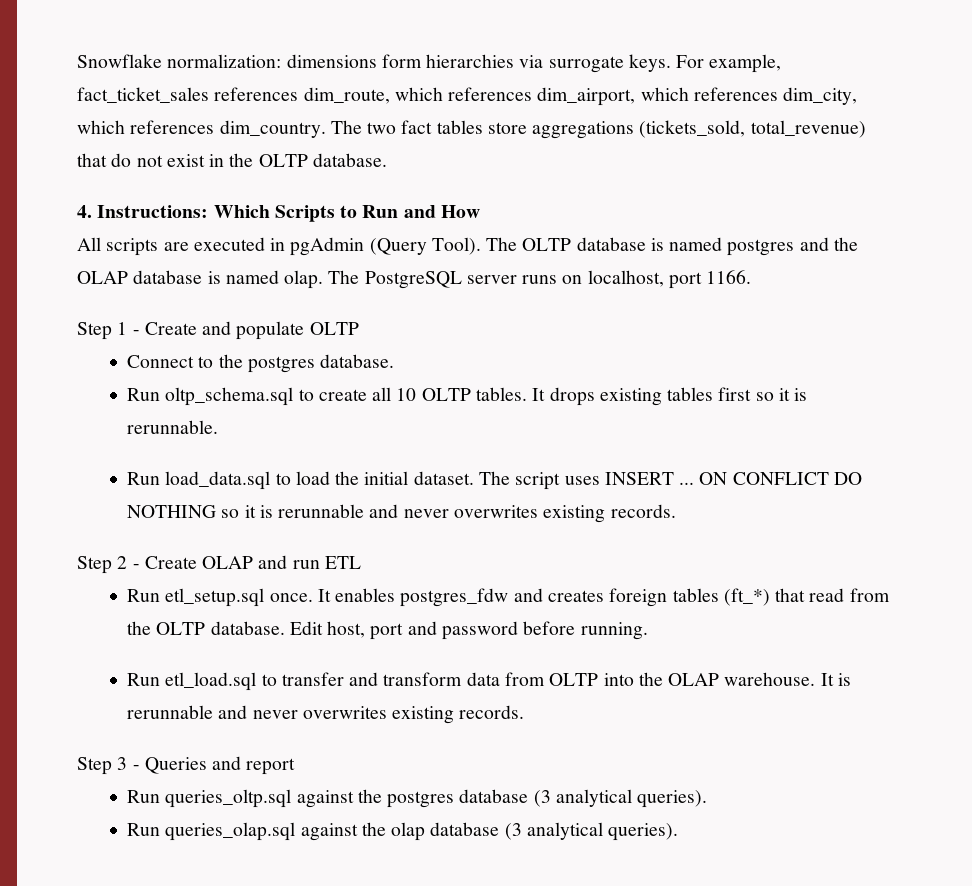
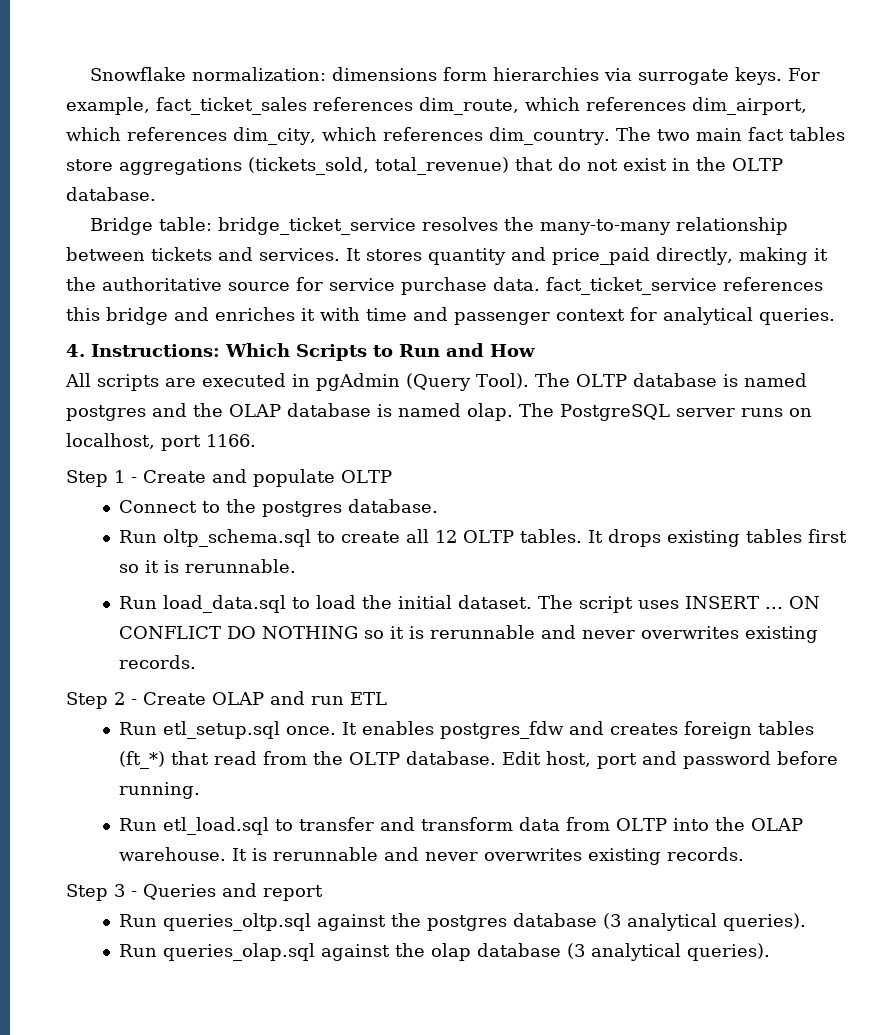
(397, 128) none -> [695,128,742,141] main
(387, 160) none -> [90,217,789,235] [66,247,828,265] [66,277,823,295] [66,307,835,325] // Bridge table: bridge_ticket_service resolves the many-to-many relationship between tickets and services. It stores quantity and price_paid directly, making it the authoritative source for service purchase data. fact_ticket_service references this bridge and enriches it with time and passenger context for analytical queries.
[396,388,417,401] 10 -> [435,530,458,543] 12

